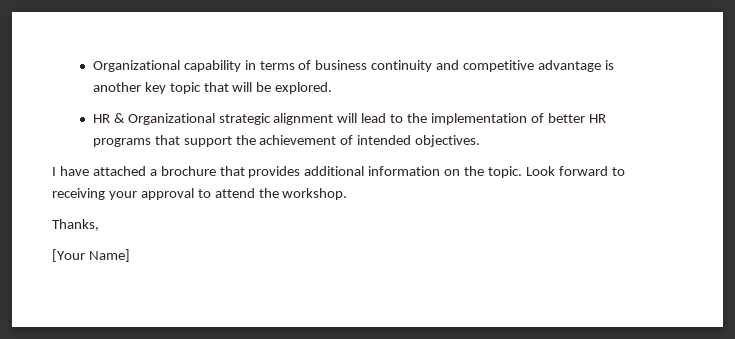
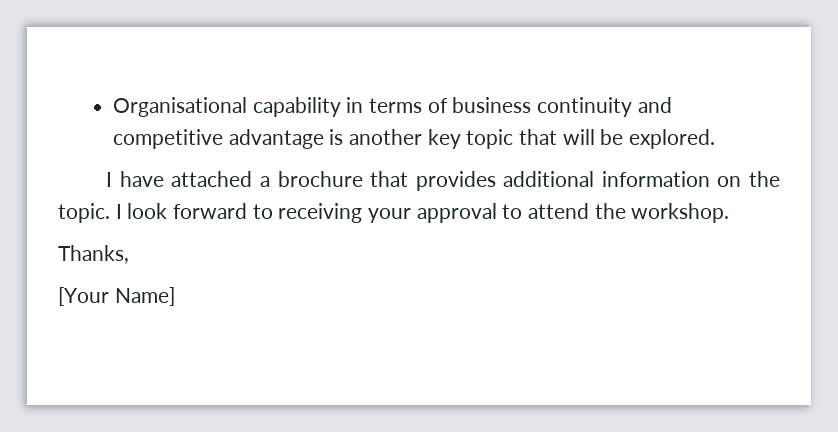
[92,60,180,72] Organizational -> [113,97,248,117] Organisational
[92,113,606,125] [92,135,481,147] // HR & Organizational strategic alignment will lead to the implementation of better HR programs that support the achievement of intended objectives. -> (716, 139) none
[525,166,555,176] Look -> [115,203,168,219] I look

